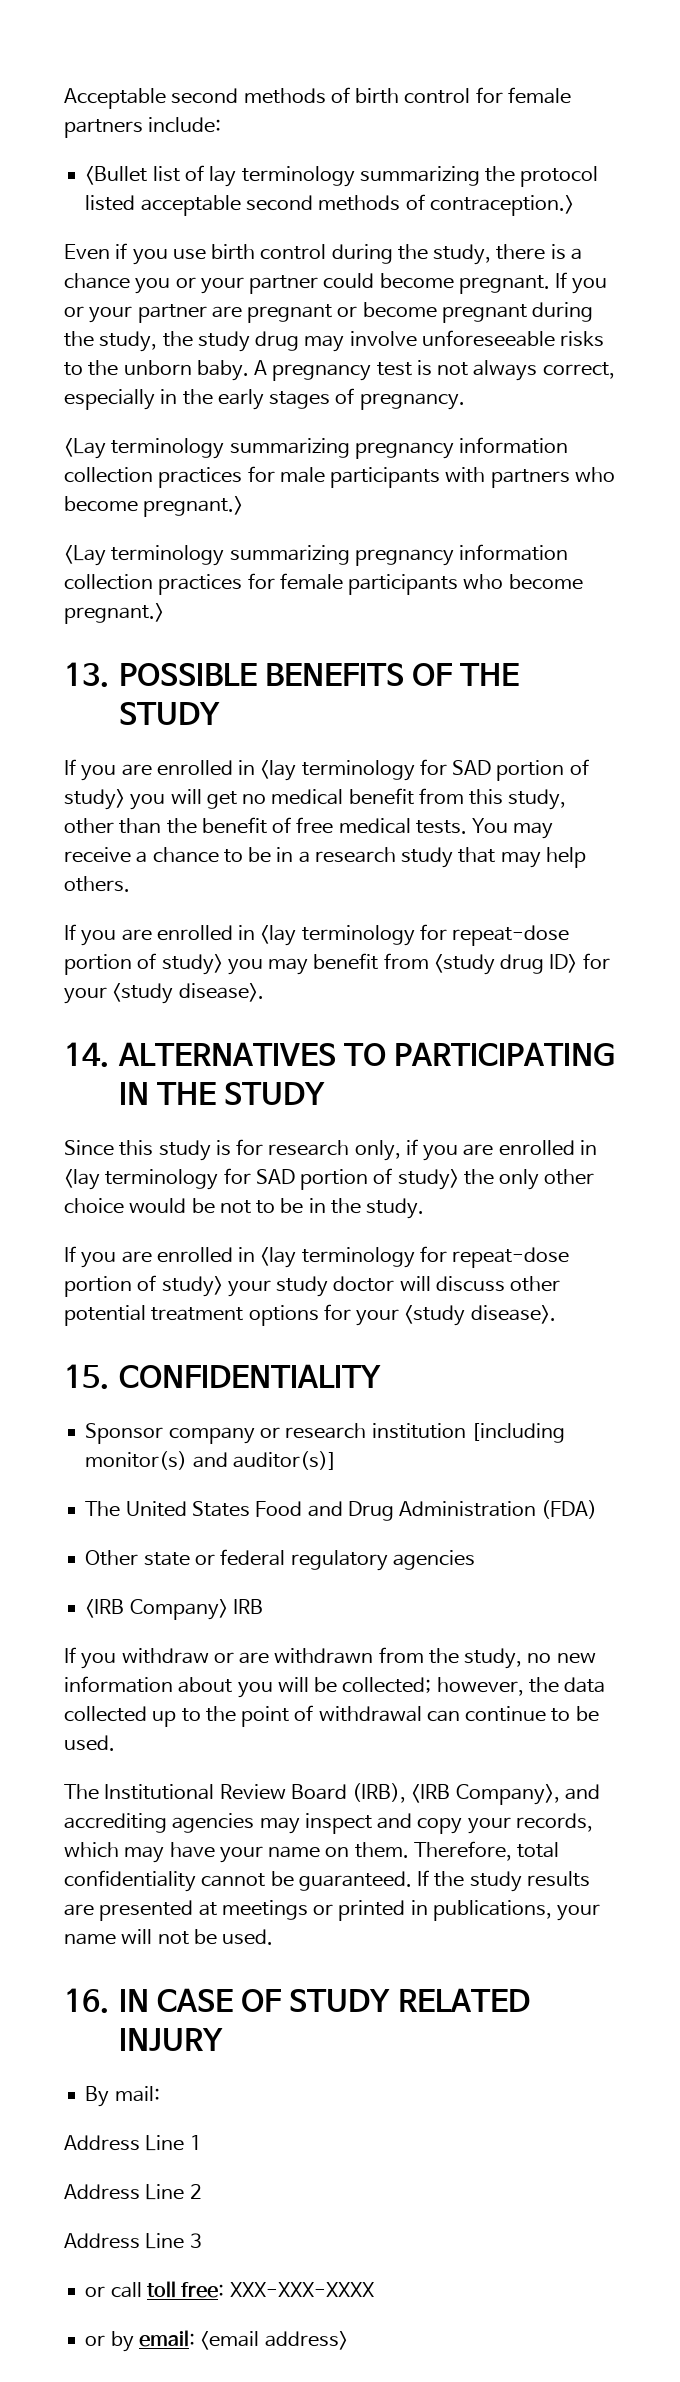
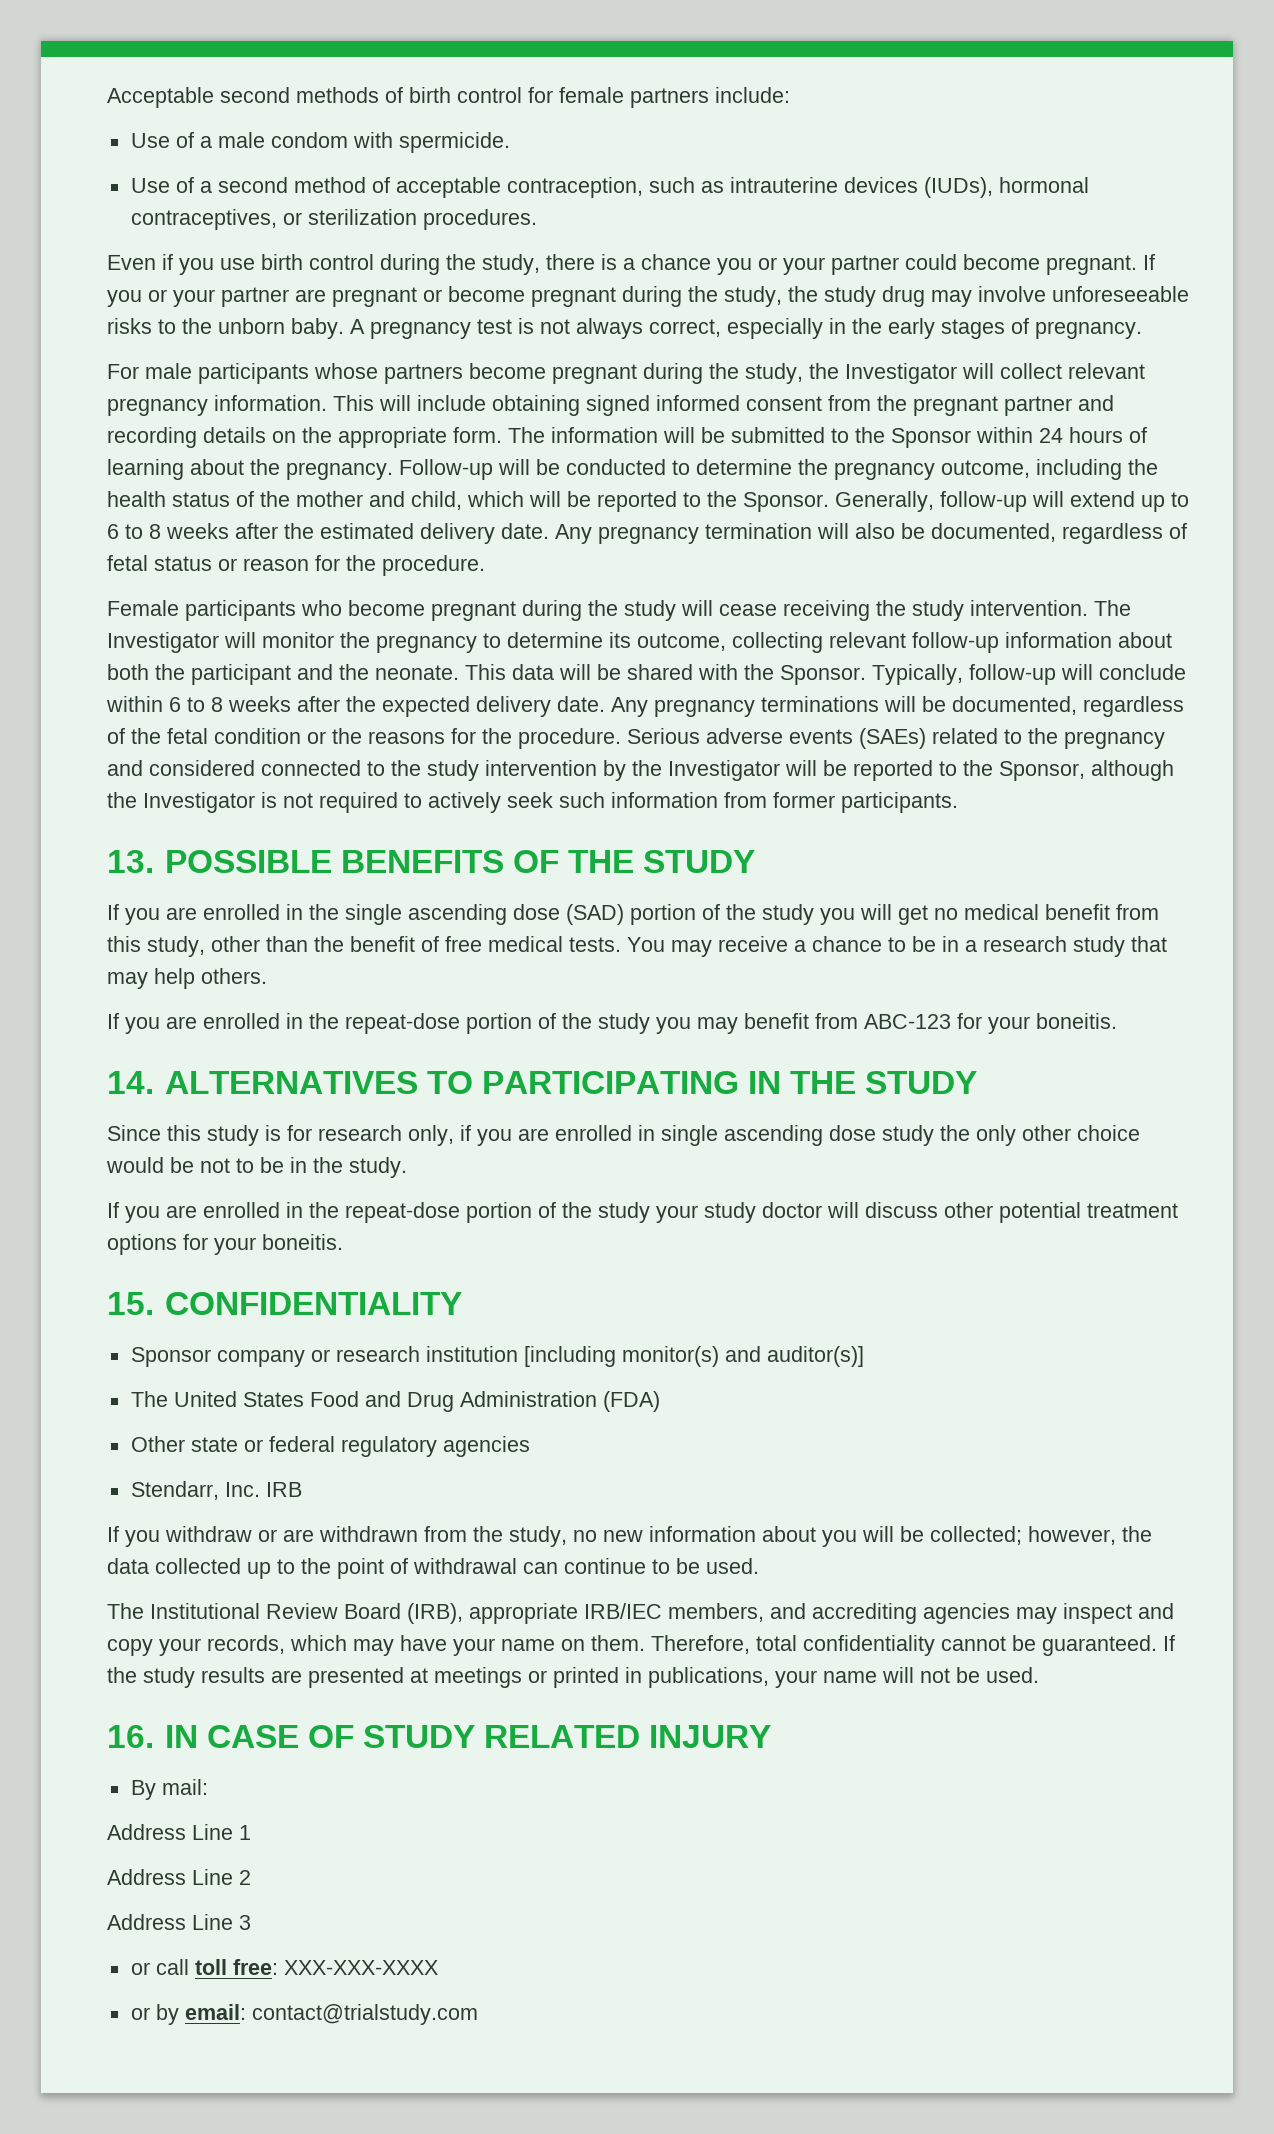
[85,165,599,187] [85,194,574,216] <Bullet list of lay terminology summarizing the protocol listed acceptable second methods of contraception.> -> [130,132,510,153] [130,177,1089,198] [130,209,537,230] Use of a male condom with spermicide. // Use of a second method of acceptable contraception, such as intrauterine devices (IUDs), hormonal contraceptives, or sterilization procedures.
[64,437,569,459] [64,466,615,488] [64,496,244,517] [64,544,569,566] [64,573,583,595] [64,603,164,624] <Lay terminology summarizing pregnancy information collection practices for male participants with partners who become pregnant.> // <Lay terminology summarizing pregnancy information collection practices for female participants who become pregnant.> -> [107,363,1145,384] [107,395,1114,416] [107,427,1147,448] [107,459,1158,480] [107,491,1189,512] [107,523,1187,544] [107,555,485,576] [107,600,1131,621] [107,632,1172,653] [107,664,1186,685] [106,696,1184,717] [107,728,1165,749] [107,760,1174,781] [107,792,958,813] For male participants whose partners become pregnant during the study, the Investigator will collect relevant pregnancy information. This will include obtaining signed informed consent from the pregnant partner and recording details on the appropriate form. The information will be submitted to the Sponsor within 24 hours of learning about the pregnancy. Follow-up will be conducted to determine the pregnancy outcome, including the health status of the mother and child, which will be reported to the Sponsor. Generally, follow-up will extend up to 6 to 8 weeks after the estimated delivery date. Any pregnancy termination will also be documented, regardless of fetal status or reason for the procedure. // Female participants who become pregnant during the study will cease receiving the study intervention. The Investigator will monitor the pregnancy to determine its outcome, collecting relevant follow-up information about both the participant and the neonate. This data will be shared with the Sponsor. Typically, follow-up will conclude within 6 to 8 weeks after the expected delivery date. Any pregnancy terminations will be documented, regardless of the fetal condition or the reasons for the procedure. Serious adverse events (SAEs) related to the pregnancy and considered connected to the study intervention by the Investigator will be reported to the Sponsor, although the Investigator is not required to actively seek such information from former participants.
[260,759,589,781] [64,789,125,810] <lay terminology for SAD portion of study> -> [309,904,814,925] the single ascending dose (SAD) portion of the study
[260,924,570,946] [64,953,223,975] <lay terminology for repeat-dose portion of study> -> [309,1013,650,1034] the repeat-dose portion of the study
[433,953,610,975] [64,983,264,1004] <study drug ID> for your <study disease>. -> [864,1013,1117,1034] ABC-123 for your boneitis.
[64,1168,459,1190] <lay terminology for SAD portion of study> -> [661,1125,934,1146] single ascending dose study
[260,1246,570,1268] [64,1275,223,1297] <lay terminology for repeat-dose portion of study> -> [309,1202,650,1223] the repeat-dose portion of the study
[404,1305,556,1326] <study disease>. -> [262,1234,343,1250] boneitis.
[85,1599,228,1620] <IRB Company> -> [130,1481,260,1500] Stendarr, Inc.
[411,1784,560,1805] <IRB Company>, -> [469,1603,764,1624] appropriate IRB/IEC members,
[200,2331,348,2350] <email address> -> [251,2004,478,2025] contact@trialstudy.com

